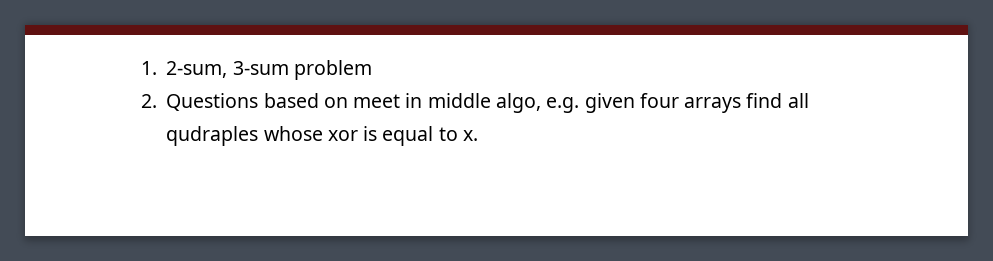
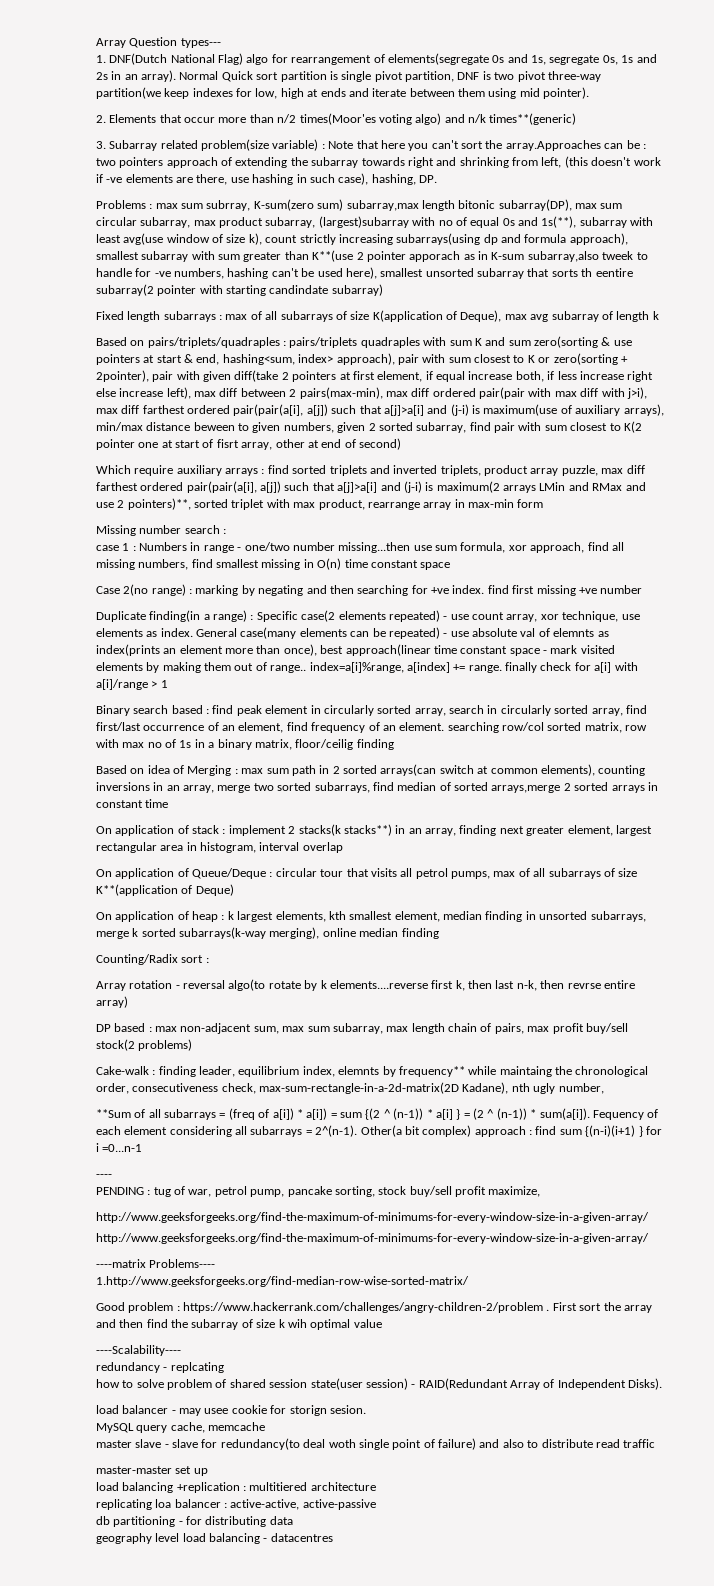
[140,60,372,80] [140,93,809,113] [166,126,479,146] 1. 2-sum, 3-sum problem // 2. Questions based on meet in middle algo, e.g. given four arrays find all qudraples whose xor is equal to x. -> [95,37,221,48] [95,53,657,65] [95,70,601,82] [95,87,590,99] [95,113,577,125] [95,139,646,151] [95,156,661,168] [95,173,438,185] [95,199,623,211] [95,216,654,228] [95,233,628,245] [95,250,648,262] [95,267,633,279] [95,284,383,296] [95,310,659,322] [95,336,632,348] [95,353,628,365] [95,370,654,382] [95,387,647,399] [95,404,664,416] [95,421,642,433] [95,438,402,450] [95,465,645,476] [95,481,646,493] [95,498,544,510] [95,525,227,536] [95,542,624,553] [95,558,451,570] [95,584,643,596] [95,610,640,622] [95,627,609,639] [95,644,615,656] [95,662,638,673] [95,679,168,690] [95,705,647,716] [95,722,648,733] [95,739,394,750] [95,764,646,776] [95,782,658,793] [95,799,169,808] [95,824,652,836] [95,842,343,853] [95,868,638,879] [95,884,234,896] [95,911,646,922] [95,927,439,939] [95,954,209,965] [95,979,635,991] [95,996,128,1008] [95,1023,628,1034] [95,1039,193,1051] [95,1066,649,1077] [95,1082,604,1094] [95,1108,659,1120] [95,1125,662,1137] [95,1143,143,1152] [95,1174,112,1178] [95,1186,541,1197] [95,1212,649,1223] [95,1233,649,1244] [95,1259,216,1268] [95,1276,469,1287] [95,1302,652,1313] [95,1319,382,1330] [95,1345,181,1356] [95,1362,224,1373] [95,1378,663,1390] [95,1405,366,1416] [95,1422,266,1433] [95,1438,656,1450] [95,1466,208,1476] [95,1482,376,1493] [95,1499,376,1510] [95,1516,293,1527] [95,1533,333,1544] Array Question types--- // 1. DNF(Dutch National Flag) algo for rearrangement of elements(segregate 0s and 1s, segregate 0s, 1s and 2s in an array). Normal Quick sort partition is single pivot partition, DNF is two pivot three-way partition(we keep indexes for low, high at ends and iterate between them using mid pointer). // 2. Elements that occur more than n/2 times(Moor'es voting algo) and n/k times**(generic) // 3. Subarray related problem(size variable) : Note that here you can't sort the array.Approaches can be : two pointers approach of extending the subarray towards right and shrinking from left, (this doesn't work if -ve elements are there, use hashing in such case), hashing, DP. // Problems : max sum subrray, K-sum(zero sum) subarray,max length bitonic subarray(DP), max sum circular subarray, max product subarray, (largest)subarray with no of equal 0s and 1s(**), subarray with least avg(use window of size k), count strictly increasing subarrays(using dp and formula approach), smallest subarray with sum greater than K**(use 2 pointer apporach as in K-sum subarray,also tweek to handle for -ve numbers, hashing can't be used here), smallest unsorted subarray that sorts th eentire subarray(2 pointer with starting candindate subarray) // Fixed length subarrays : max of all subarrays of size K(application of Deque), max avg subarray of length k // Based on pairs/triplets/quadraples : pairs/triplets quadraples with sum K and sum zero(sorting & use pointers at start & end, hashing<sum, index> approach), pair with sum closest to K or zero(sorting + 2pointer), pair with given diff(take 2 pointers at first element, if equal increase both, if less increase right else increase left), max diff between 2 pairs(max-min), max diff ordered pair(pair with max diff with j>i), max diff farthest ordered pair(pair(a[i], a[j]) such that a[j]>a[i] and (j-i) is maximum(use of auxiliary arrays), min/max distance beween to given numbers, given 2 sorted subarray, find pair with sum closest to K(2 pointer one at start of fisrt array, other at end of second) // Which require auxiliary arrays : find sorted triplets and inverted triplets, product array puzzle, max diff farthest ordered pair(pair(a[i], a[j]) such that a[j]>a[i] and (j-i) is maximum(2 arrays LMin and RMax and use 2 pointers)**, sorted triplet with max product, rearrange array in max-min form // Missing number search : // case 1 : Numbers in range - one/two number missing...then use sum formula, xor approach, find all missing numbers, find smallest missing in O(n) time constant space // Case 2(no range) : marking by negating and then searching for +ve index. find first missing +ve number // Duplicate finding(in a range) : Specific case(2 elements repeated) - use count array, xor technique, use elements as index. General case(many elements can be repeated) - use absolute val of elemnts as index(prints an element more than once), best approach(linear time constant space - mark visited elements by making them out of range.. index=a[i]%range, a[index] += range. finally check for a[i] with a[i]/range > 1 // Binary search based : find peak element in circularly sorted array, search in circularly sorted array, find first/last occurrence of an element, find frequency of an element. searching row/col sorted matrix, row with max no of 1s in a binary matrix, floor/ceilig finding // Based on idea of Merging : max sum path in 2 sorted arrays(can switch at common elements), counting inversions in an array, merge two sorted subarrays, find median of sorted arrays,merge 2 sorted arrays in constant time // On application of stack : implement 2 stacks(k stacks**) in an array, finding next greater element, largest rectangular area in histogram, interval overlap // On application of Queue/Deque : circular tour that visits all petrol pumps, max of all subarrays of size K**(application of Deque) // On application of heap : k largest elements, kth smallest element, median finding in unsorted subarrays, merge k sorted subarrays(k-way merging), online median finding // Counting/Radix sort : // Array rotation - reversal algo(to rotate by k elements....reverse first k, then last n-k, then revrse entire array) // DP based : max non-adjacent sum, max sum subarray, max length chain of pairs, max profit buy/sell stock(2 problems) // Cake-walk : finding leader, equilibrium index, elemnts by frequency** while maintaing the chronological order, consecutiveness check, max-sum-rectangle-in-a-2d-matrix(2D Kadane), nth ugly number, // **Sum of all subarrays = (freq of a[i]) * a[i]) = sum {(2 ^ (n-1)) * a[i] } = (2 ^ (n-1)) * sum(a[i]). Fequency of each element considering all subarrays = 2^(n-1). Other(a bit complex) approach : find sum {(n-i)(i+1) } for i =0...n-1 // ---- // PENDING : tug of war, petrol pump, pancake sorting, stock buy/sell profit maximize, // http://www.geeksforgeeks.org/find-the-maximum-of-minimums-for-every-window-size-in-a-given-array/ // http://www.geeksforgeeks.org/find-the-maximum-of-minimums-for-every-window-size-in-a-given-array/ // ----matrix Problems---- // 1.http://www.geeksforgeeks.org/find-median-row-wise-sorted-matrix/ // Good problem : https://www.hackerrank.com/challenges/angry-children-2/problem . First sort the array and then find the subarray of size k wih optimal value // ----Scalability---- // redundancy - replcating // how to solve problem of shared session state(user session) - RAID(Redundant Array of Independent Disks). // load balancer - may usee cookie for storign sesion. // MySQL query cache, memcache // master slave - slave for redundancy(to deal woth single point of failure) and also to distribute read traffic // master-master set up // load balancing +replication : multitiered architecture // replicating loa balancer : active-active, active-passive // db partitioning - for distributing data // geography level load balancing - datacentres

